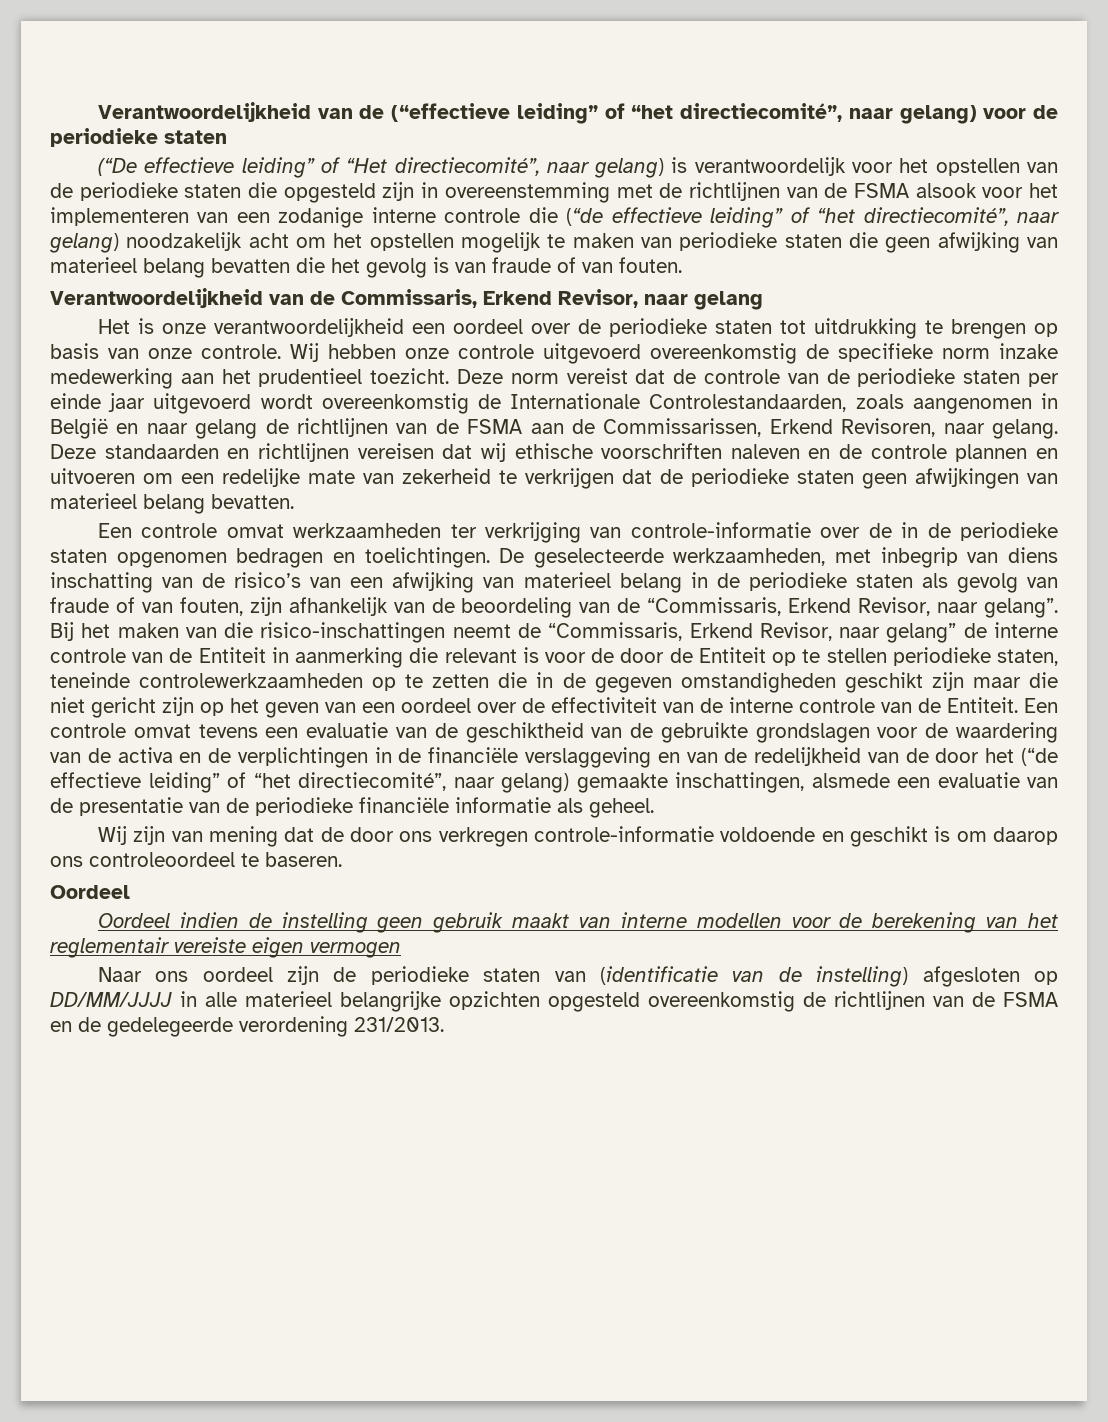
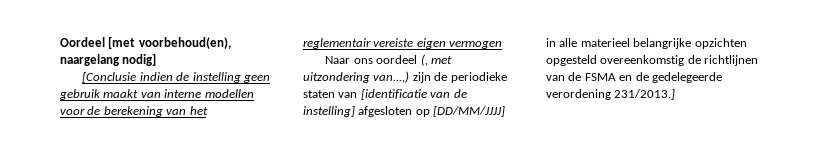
[97,102,1058,124] [50,128,227,147] [97,157,1058,178] [50,182,1058,203] [50,207,1060,228] [49,232,1059,253] [50,257,682,278] [50,288,763,310] [97,318,1058,339] [50,343,1058,364] [50,368,1059,389] [50,393,1059,414] [50,418,1058,439] [50,443,1058,462] [50,468,1058,489] [50,493,294,514] [97,522,1059,543] [50,547,1058,568] [50,572,1058,593] [50,597,1058,618] [50,622,1059,643] [50,647,1058,668] [50,672,1059,693] [50,697,1058,718] [50,722,1059,743] [50,747,1059,768] [50,772,1058,793] [50,797,654,818] [97,826,1058,847] [50,852,342,867] [50,885,130,899] [97,913,170,928] Verantwoordelijkheid van de (“effectieve leiding” of “het directiecomité”, naar gelang) voor de periodieke staten // (“De effectieve leiding” of “Het directiecomité”, naar gelang) is verantwoordelijk voor het opstellen van de periodieke staten die opgesteld zijn in overeenstemming met de richtlijnen van de FSMA alsook voor het implementeren van een zodanige interne controle die (“de effectieve leiding” of “het directiecomité”, naar gelang) noodzakelijk acht om het opstellen mogelijk te maken van periodieke staten die geen afwijking van materieel belang bevatten die het gevolg is van fraude of van fouten. // Verantwoordelijkheid van de Commissaris, Erkend Revisor, naar gelang // Het is onze verantwoordelijkheid een oordeel over de periodieke staten tot uitdrukking te brengen op basis van onze controle. Wij hebben onze controle uitgevoerd overeenkomstig de specifieke norm inzake medewerking aan het prudentieel toezicht. Deze norm vereist dat de controle van de periodieke staten per einde jaar uitgevoerd wordt overeenkomstig de Internationale Controlestandaarden, zoals aangenomen in België en naar gelang de richtlijnen van de FSMA aan de Commissarissen, Erkend Revisoren, naar gelang. Deze standaarden en richtlijnen vereisen dat wij ethische voorschriften naleven en de controle plannen en uitvoeren om een redelijke mate van zekerheid te verkrijgen dat de periodieke staten geen afwijkingen van materieel belang bevatten. // Een controle omvat werkzaamheden ter verkrijging van controle-informatie over de in de periodieke staten opgenomen bedragen en toelichtingen. De geselecteerde werkzaamheden, met inbegrip van diens inschatting van de risico’s van een afwijking van materieel belang in de periodieke staten als gevolg van fraude of van fouten, zijn afhankelijk van de beoordeling van de “Commissaris, Erkend Revisor, naar gelang”. Bij het maken van die risico-inschattingen neemt de “Commissaris, Erkend Revisor, naar gelang” de interne controle van de Entiteit in aanmerking die relevant is voor de door de Entiteit op te stellen periodieke staten, teneinde controlewerkzaamheden op te zetten die in de gegeven omstandigheden geschikt zijn maar die niet gericht zijn op het geven van een oordeel over de effectiviteit van de interne controle van de Entiteit. Een controle omvat tevens een evaluatie van de geschiktheid van de gebruikte grondslagen voor de waardering van de activa en de verplichtingen in de financiële verslaggeving en van de redelijkheid van de door het (“de effectieve leiding” of “het directiecomité”, naar gelang) gemaakte inschattingen, alsmede een evaluatie van de presentatie van de periodieke financiële informatie als geheel. // Wij zijn van mening dat de door ons verkregen controle-informatie voldoende en geschikt is om daarop ons controleoordeel te baseren. // Oordeel // Oordeel -> [60,36,231,49] [60,53,157,66] [82,72,137,83] Oordeel [met voorbehoud(en), naargelang nodig] // [Conclusie
(273, 974) none -> [420,54,452,66] [303,71,410,83] (, met uitzondering van...,)
[600,966,909,987] (identificatie van de instelling) -> [360,89,467,100] [303,106,355,117] [identificatie van de instelling]
[50,992,172,1007] DD/MM/JJJJ -> [433,106,506,117] [DD/MM/JJJJ]
[354,1017,444,1032] 231/2013. -> [614,89,676,100] 231/2013.]

